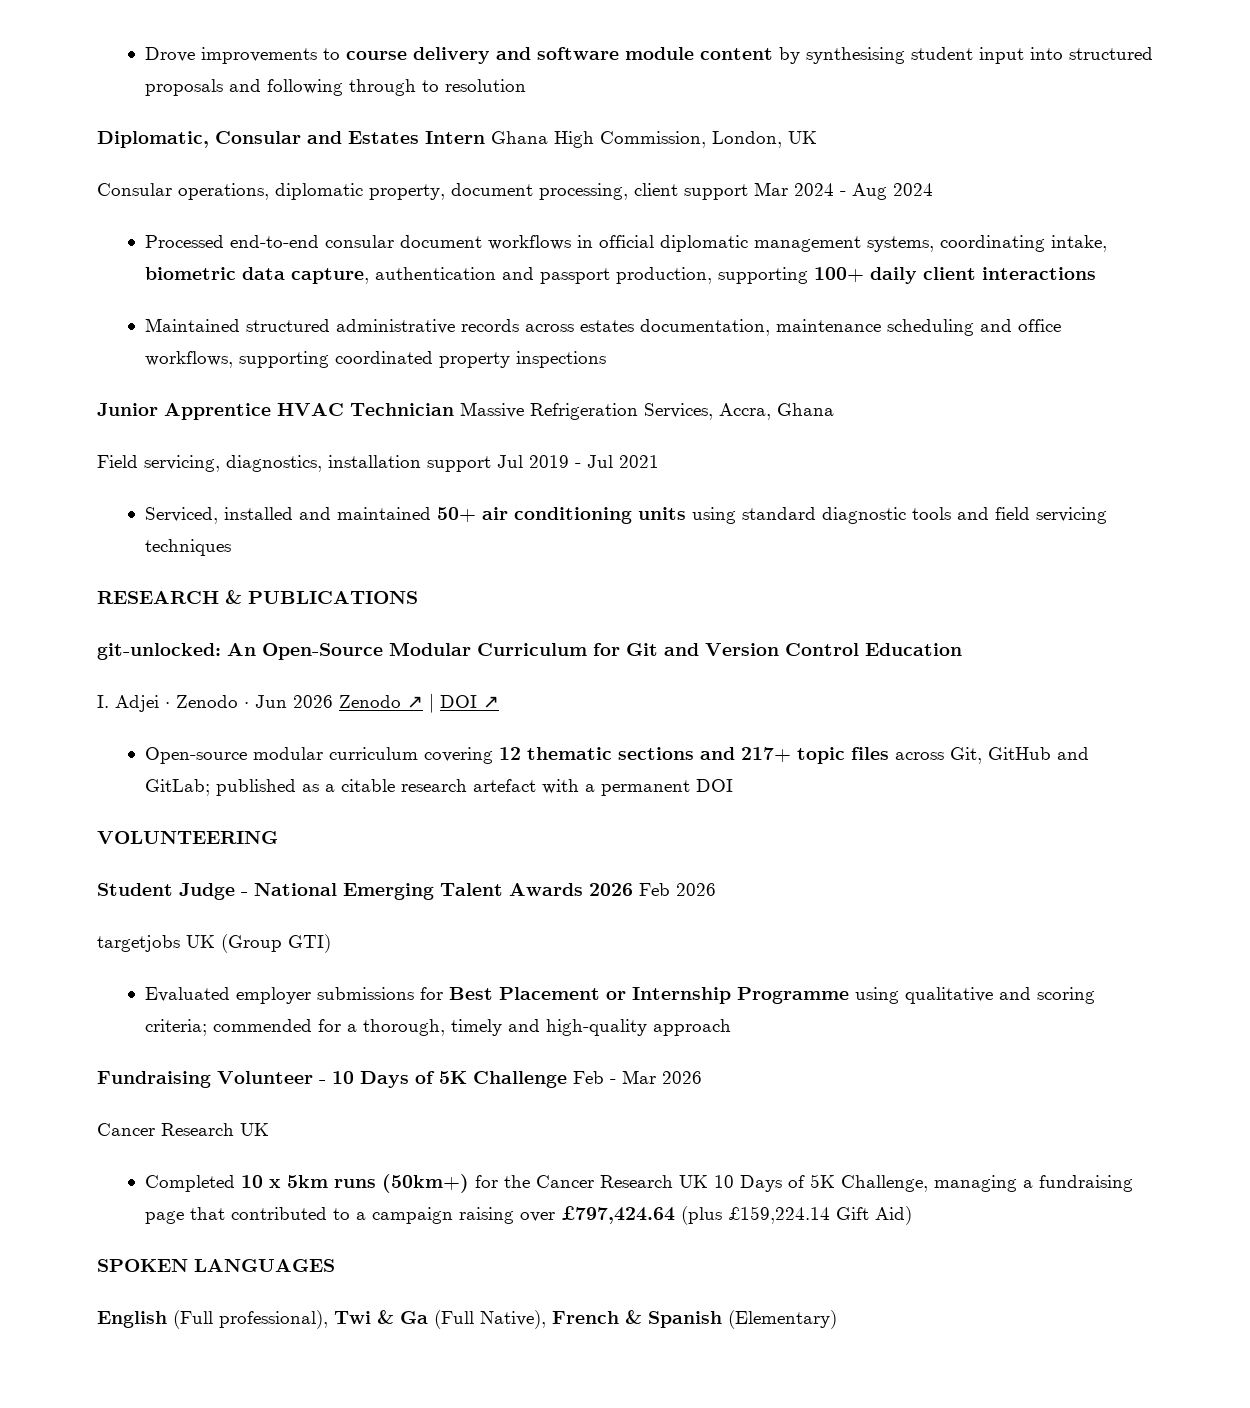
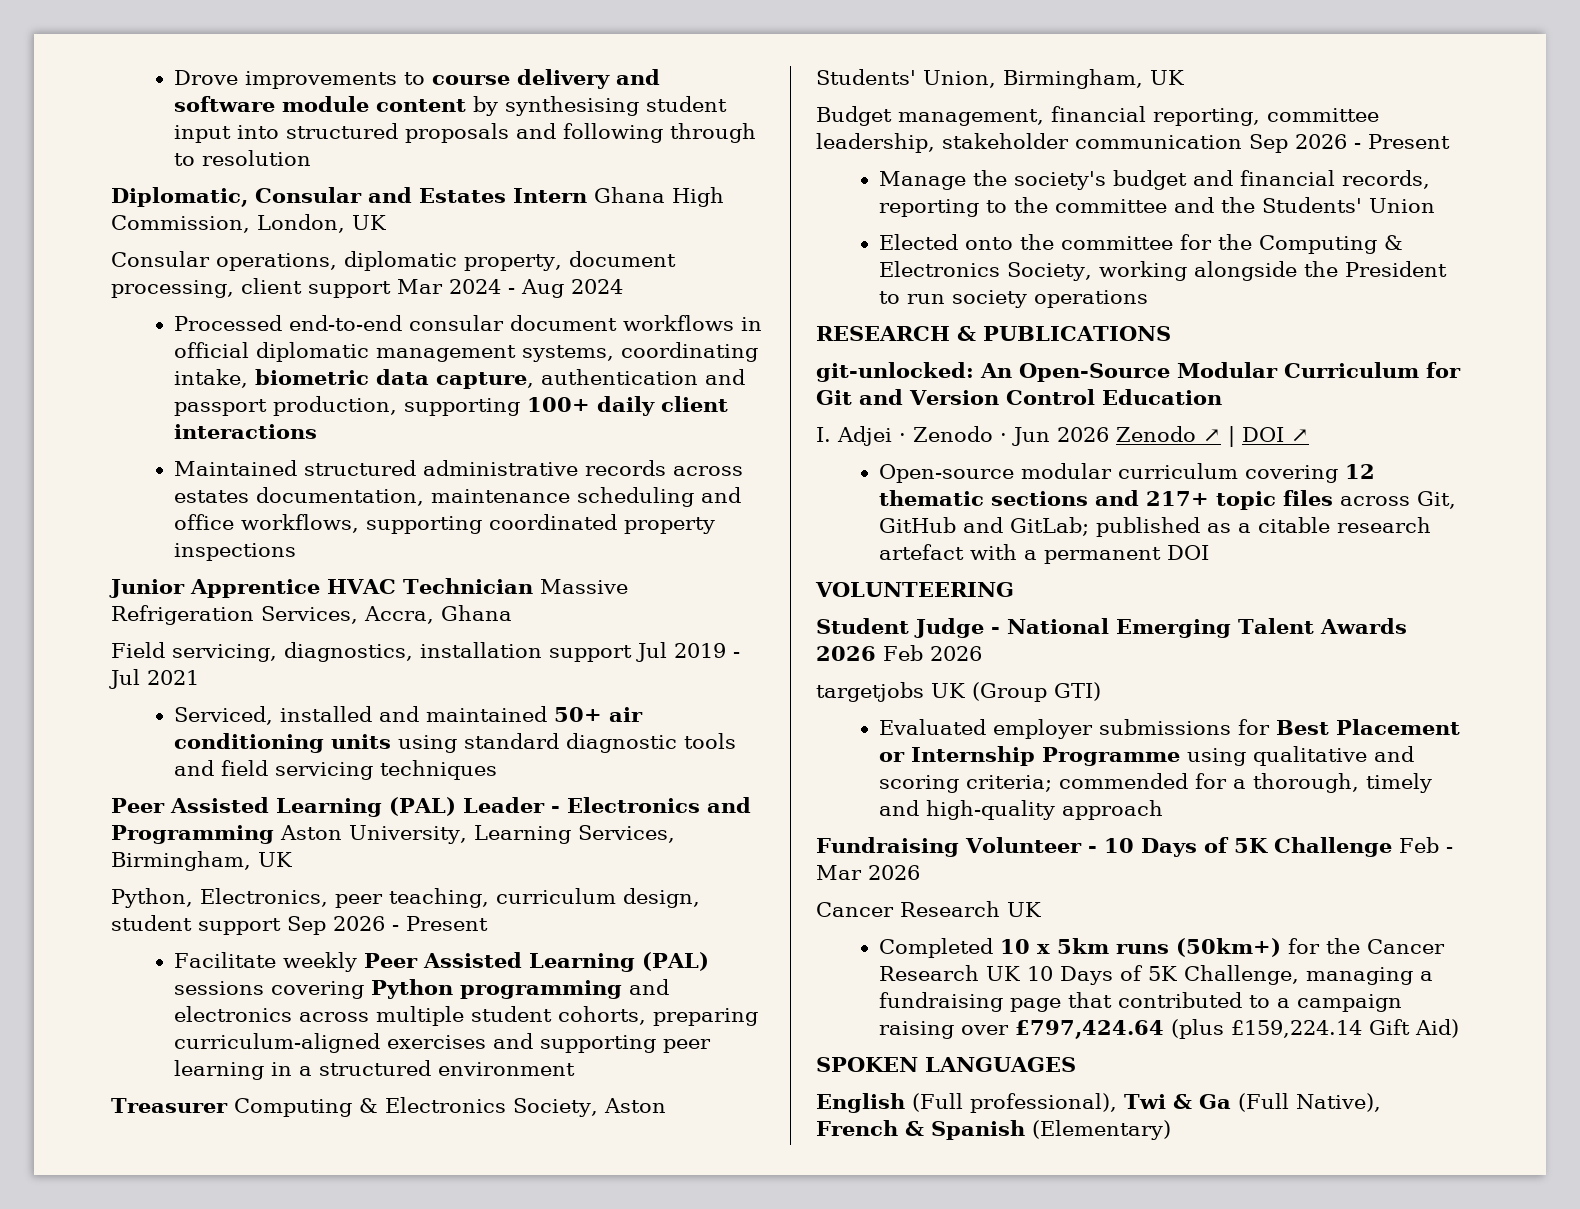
(231, 547) none -> [111,797,751,817] [111,825,675,844] [111,851,292,871] [111,888,700,908] [111,915,488,935] [173,952,709,972] [173,979,669,999] [173,1006,758,1026] [173,1033,711,1053] [173,1060,575,1080] [111,1097,666,1117] [816,69,1184,89] [816,106,1379,126] [816,133,1450,153] [878,170,1430,190] [878,197,1435,217] [878,234,1403,254] [878,261,1447,281] [878,290,1148,308] // Peer Assisted Learning (PAL) Leader - Electronics and Programming Aston University, Learning Services, Birmingham, UK // Python, Electronics, peer teaching, curriculum design, student support Sep 2026 - Present // Facilitate weekly Peer Assisted Learning (PAL) sessions covering Python programming and electronics across multiple student cohorts, preparing curriculum-aligned exercises and supporting peer learning in a structured environment // Treasurer Computing & Electronics Society, Aston Students' Union, Birmingham, UK // Budget management, financial reporting, committee leadership, stakeholder communication Sep 2026 - Present // Manage the society's budget and financial records, reporting to the committee and the Students' Union // Elected onto the committee for the Computing & Electronics Society, working alongside the President to run society operations

